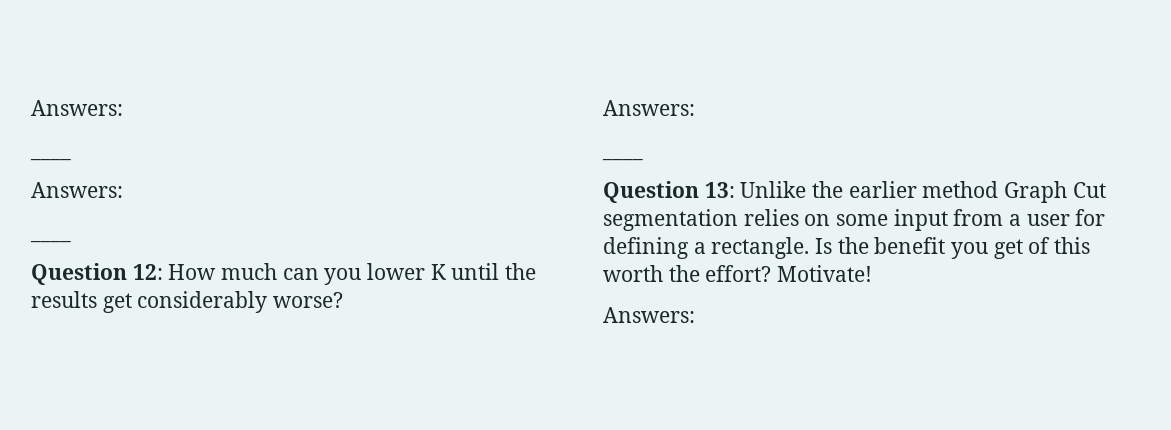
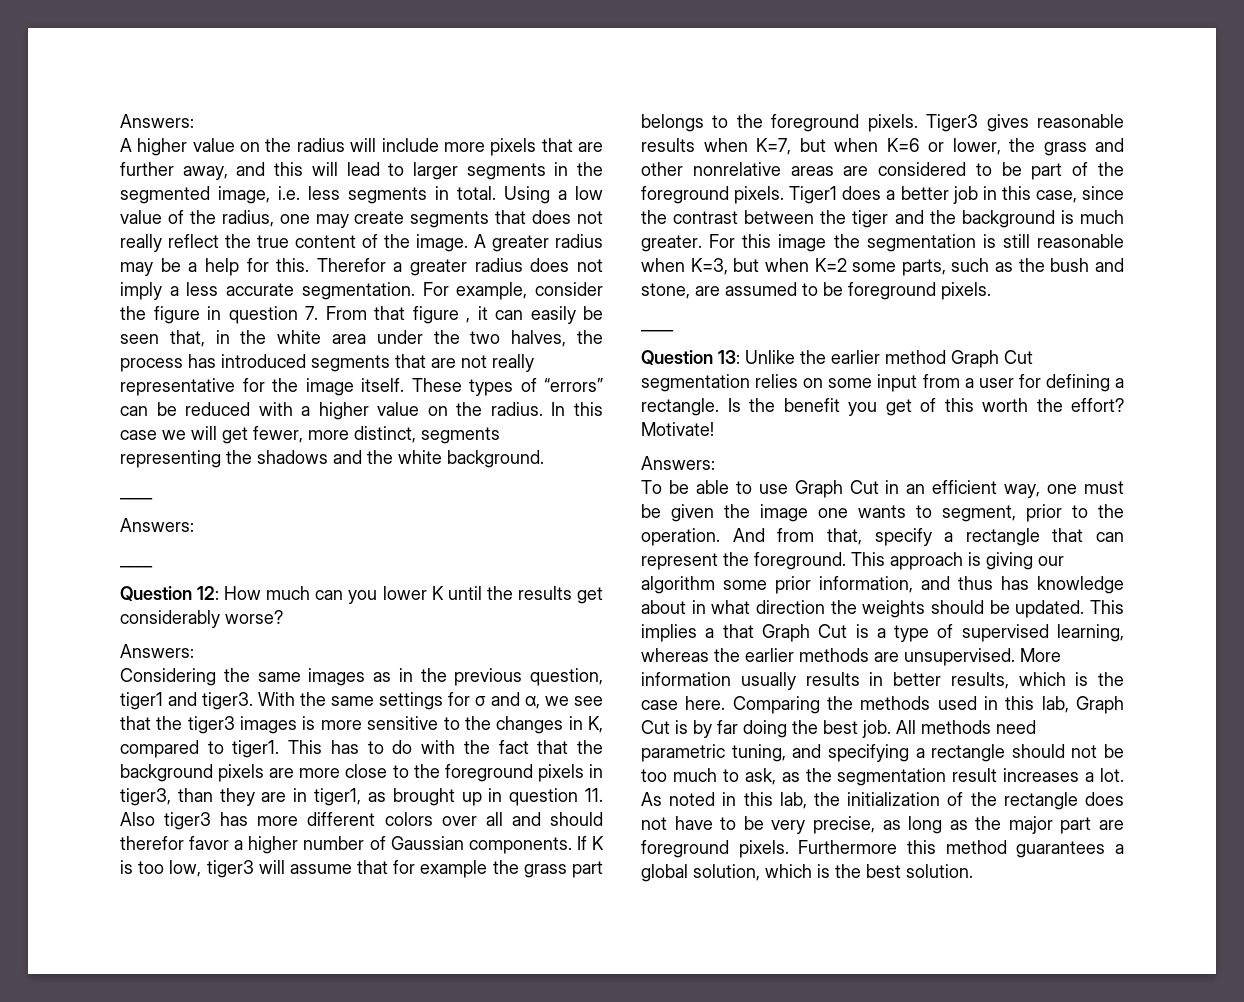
[31,100,123,116] Answers: -> [120,114,194,128] [120,138,603,156] [120,162,603,180] [120,186,603,204] [120,210,603,228] [120,234,603,252] [120,258,603,276] [120,282,603,300] [120,306,603,324] [120,330,603,347] [120,354,534,372] [120,378,603,396] [120,402,603,420] [120,426,500,444] [120,450,544,468] Answers: // A higher value on the radius will include more pixels that are further away, and this will lead to larger segments in the segmented image, i.e. less segments in total. Using a low value of the radius, one may create segments that does not really reflect the true content of the image. A greater radius may be a help for this. Therefor a greater radius does not imply a less accurate segmentation. For example, consider the figure in question 7. From that figure , it can easily be seen that, in the white area under the two halves, the process has introduced segments that are not really representative for the image itself. These types of “errors” can be reduced with a higher value on the radius. In this case we will get fewer, more distinct, segments representing the shadows and the white background.
(695, 108) none -> [120,668,603,686] [120,692,603,710] [120,716,603,734] [120,740,604,758] [120,764,603,782] [120,788,603,806] [120,812,603,830] [120,836,604,854] [120,860,603,878] [641,114,1124,132] [641,138,1124,156] [641,162,1124,180] [641,186,1124,204] [641,210,1124,228] [641,234,1124,252] [641,258,1124,276] [641,282,991,300] // Considering the same images as in the previous question, tiger1 and tiger3. With the same settings for σ and α, we see that the tiger3 images is more sensitive to the changes in K, compared to tiger1. This has to do with the fact that the background pixels are more close to the foreground pixels in tiger3, than they are in tiger1, as brought up in question 11. Also tiger3 has more different colors over all and should therefor favor a higher number of Gaussian components. If K is too low, tiger3 will assume that for example the grass part belongs to the foreground pixels. Tiger3 gives reasonable results when K=7, but when K=6 or lower, the grass and other nonrelative areas are considered to be part of the foreground pixels. Tiger1 does a better job in this case, since the contrast between the tiger and the background is much greater. For this image the segmentation is still reasonable when K=3, but when K=2 some parts, such as the bush and stone, are assumed to be foreground pixels.
(695, 315) none -> [641,480,1124,498] [641,504,1124,522] [641,528,1124,546] [641,552,1064,570] [641,576,1124,594] [641,600,1124,618] [641,624,1124,642] [641,648,1061,666] [641,672,1124,690] [641,696,1124,714] [641,720,1036,738] [641,744,1124,762] [641,768,1124,786] [641,792,1124,810] [641,816,1124,834] [641,840,1124,858] [641,864,973,882] // To be able to use Graph Cut in an efficient way, one must be given the image one wants to segment, prior to the operation. And from that, specify a rectangle that can represent the foreground. This approach is giving our algorithm some prior information, and thus has knowledge about in what direction the weights should be updated. This implies a that Graph Cut is a type of supervised learning, whereas the earlier methods are unsupervised. More information usually results in better results, which is the case here. Comparing the methods used in this lab, Graph Cut is by far doing the best job. All methods need parametric tuning, and specifying a rectangle should not be too much to ask, as the segmentation result increases a lot. As noted in this lab, the initialization of the rectangle does not have to be very precise, as long as the major part are foreground pixels. Furthermore this method guarantees a global solution, which is the best solution.

